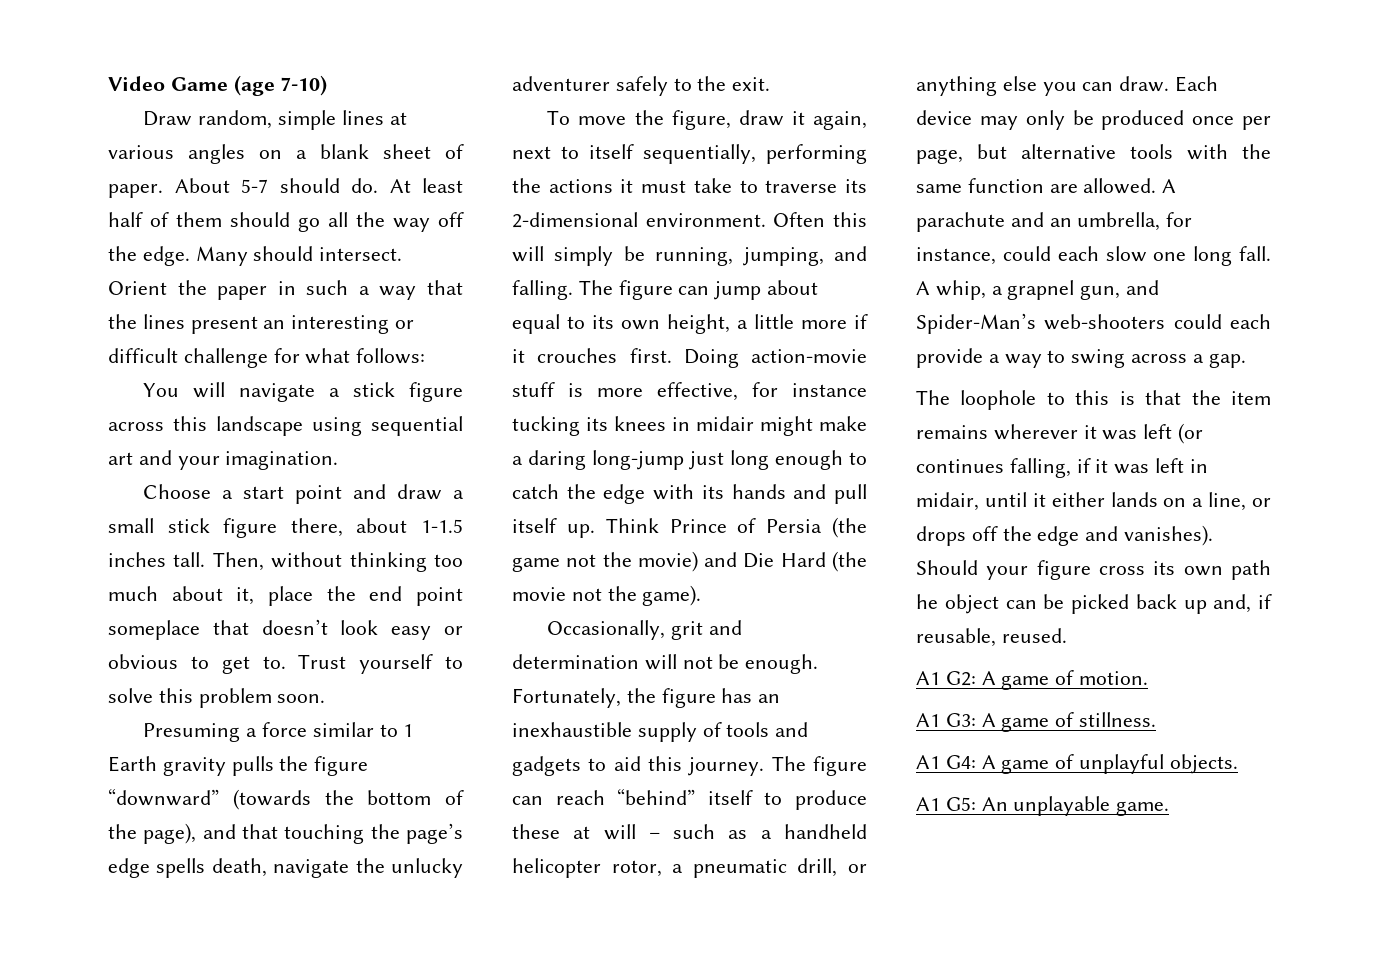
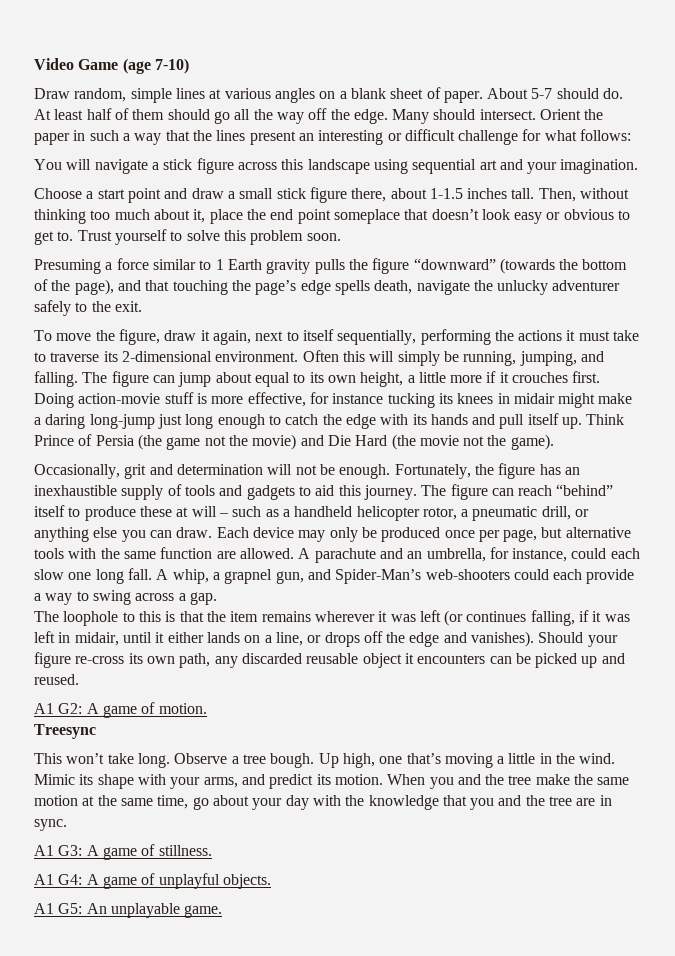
[1099,560,1271,580] [916,594,1272,614] [916,628,996,647] cross its own path he object can be picked back up and, if reusable, -> [75,653,625,668] re-cross its own path, any discarded reusable object it encounters can be picked up and
(1149, 678) none -> [34,724,96,739] [34,753,616,768] [34,774,630,789] [34,795,612,810] [34,819,67,831] // Treesync // This won’t take long. Observe a tree bough. Up high, one that’s moving a little in the wind. Mimic its shape with your arms, and predict its motion. When you and the tree make the same motion at the same time, go about your day with the knowledge that you and the tree are in sync.

